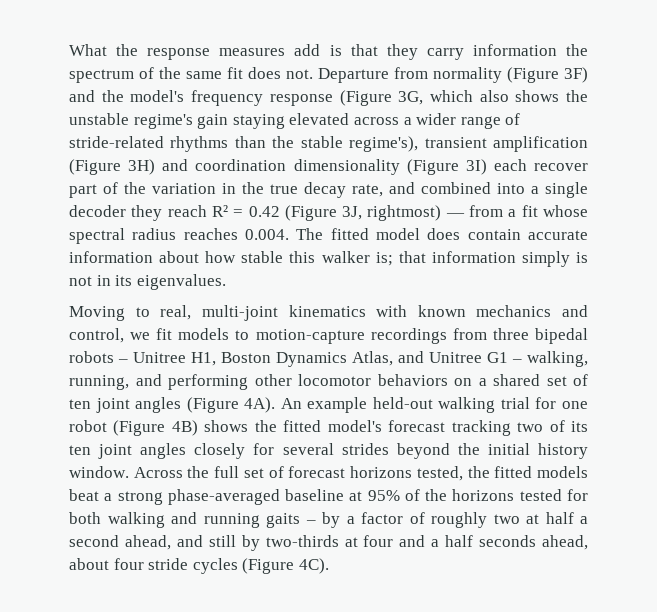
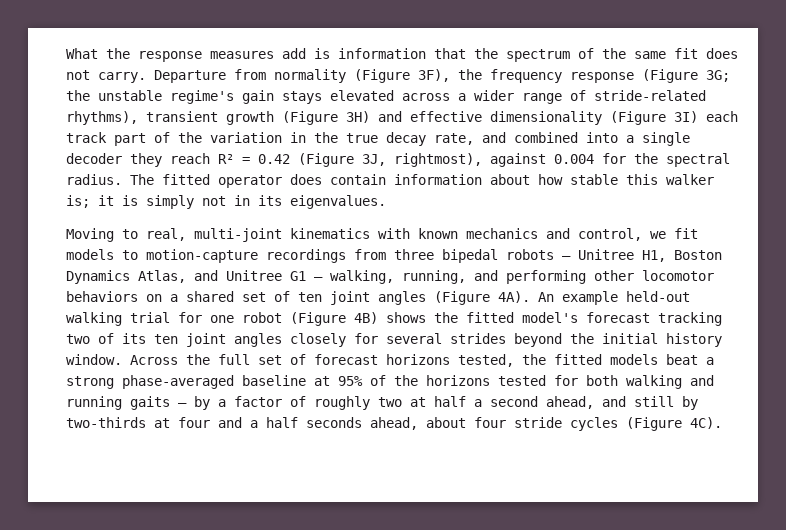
[350,44,557,60] that they carry information -> [338,48,466,59] information that
[286,69,313,79] not. -> [66,70,146,83] not carry.
[564,67,588,83] [69,90,560,106] 3F) and the model's frequency response (Figure 3G, which also shows -> [418,69,730,83] 3F), the frequency response (Figure 3G;
[232,114,285,129] staying -> [282,91,322,104] stays
[170,136,588,152] rhythms than the stable regime's), transient amplification -> [66,111,274,125] rhythms), transient growth
[195,159,287,171] coordination -> [410,111,482,122] effective
[534,163,588,171] recover -> [66,132,107,143] track
[367,205,589,221] [69,228,289,244] rightmost) — from a fit whose spectral radius reaches 0.004. -> [394,153,730,167] [66,174,122,185] rightmost), against 0.004 for the spectral radius.
[376,228,420,240] model -> [218,175,282,188] operator
[528,230,588,240] accurate -> (386, 179) none
[398,251,589,267] that information simply is -> [98,195,194,209] it is simply

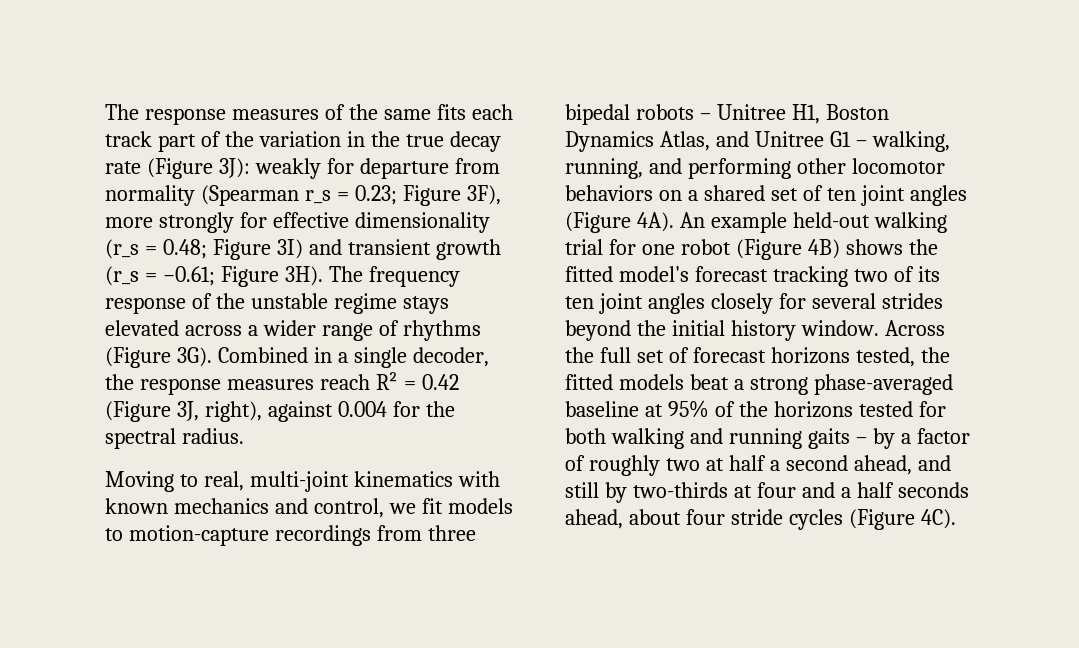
[66,48,738,62] [66,69,730,83] [66,90,706,104] [66,111,698,125] What the response measures add is information that the spectrum of the same fit does not carry. Departure from normality (Figure 3F), the frequency response (Figure 3G; the unstable regime's gain stays elevated across a wider range of stride-related rhythms), transient growth (Figure 3H) and effective dimensionality (Figure 3I) -> [105,104,466,125] The response measures of the same fits
[434,132,690,146] [66,153,162,167] rate, and combined into a single decoder they -> [105,158,500,179] [105,185,501,206] [105,212,490,233] [105,239,501,260] [105,266,460,287] [105,293,449,314] [105,320,481,341] [105,347,489,368] [105,374,314,395] rate (Figure 3J): weakly for departure from normality (Spearman r_s = 0.23; Figure 3F), more strongly for effective dimensionality (r_s = 0.48; Figure 3I) and transient growth (r_s = −0.61; Figure 3H). The frequency response of the unstable regime stays elevated across a wider range of rhythms (Figure 3G). Combined in a single decoder, the response measures
[394,153,482,167] rightmost), -> [204,401,262,422] right),
[130,174,714,188] [66,195,386,209] The fitted operator does contain information about how stable this walker is; it is simply not in its eigenvalues. -> (244, 436) none

